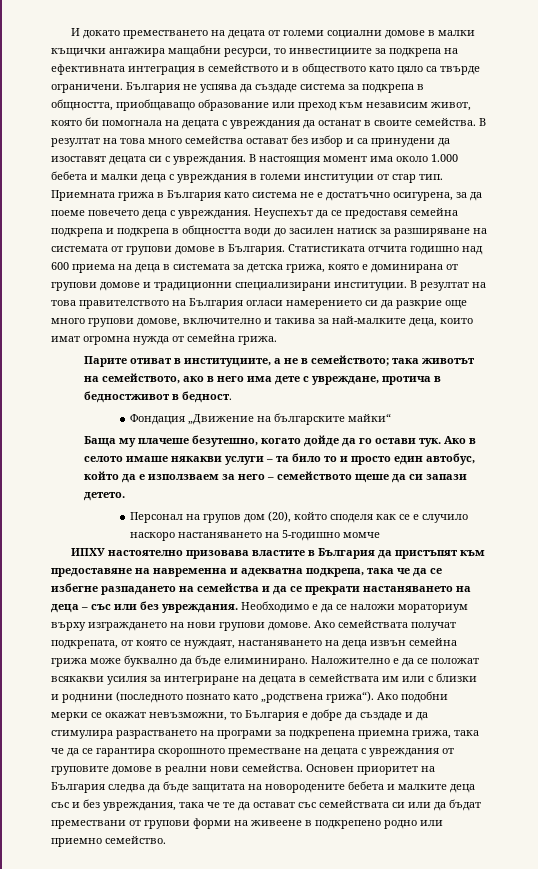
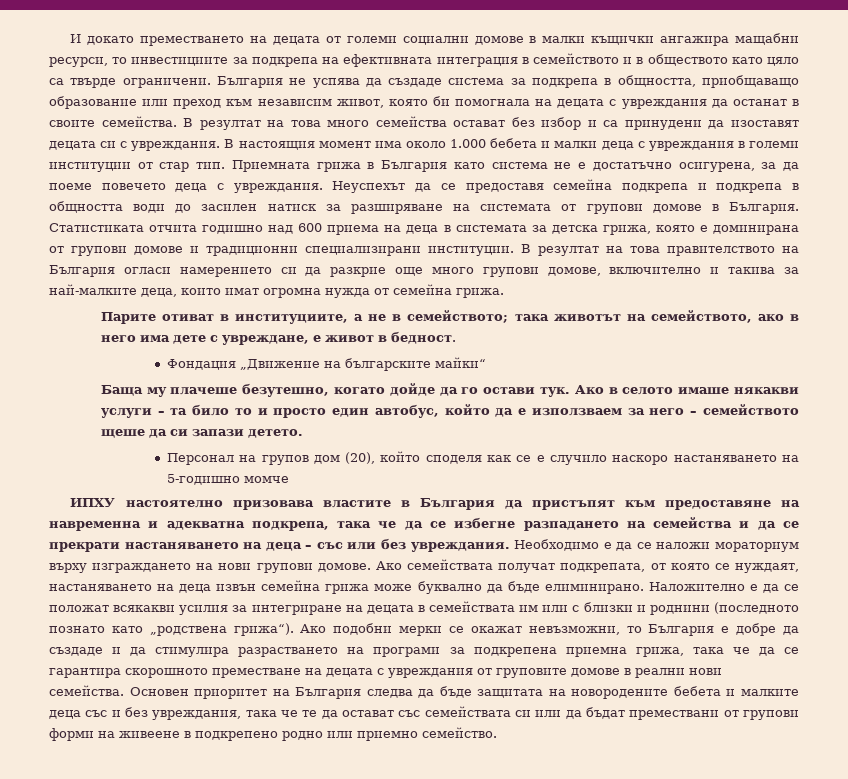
[382,376,442,385] [84,391,171,403] протича в бедностживот -> [312,335,374,342] e живот

